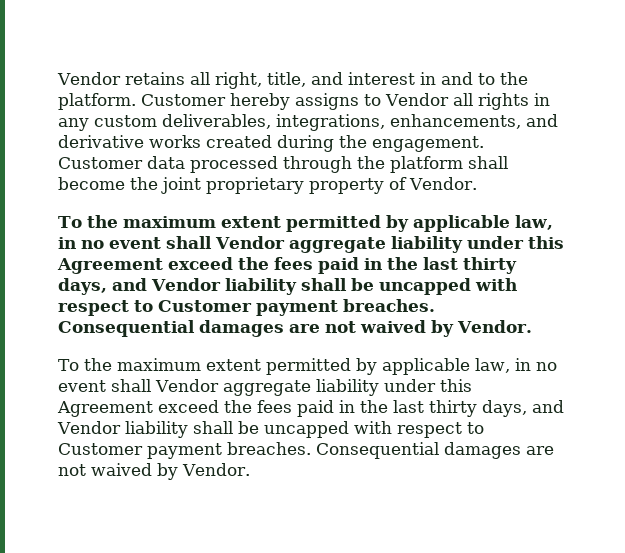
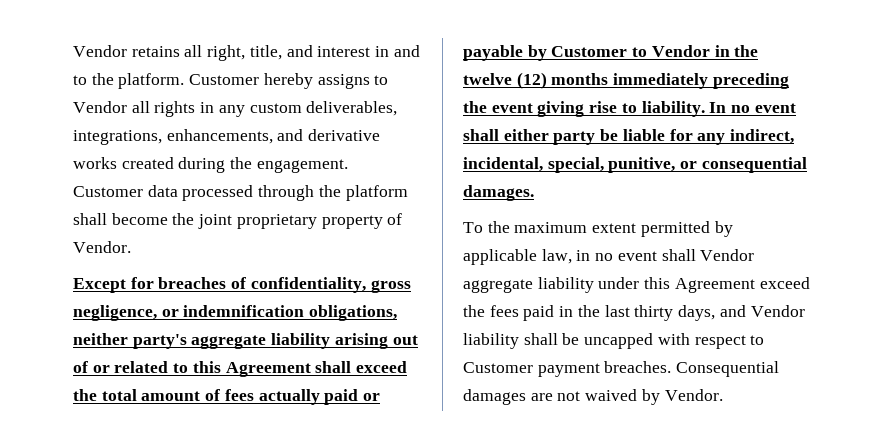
[58,215,553,232] [58,236,564,253] [57,257,517,274] [58,278,517,295] [58,299,435,316] [58,320,532,337] To the maximum extent permitted by applicable law, in no event shall Vendor aggregate liability under this Agreement exceed the fees paid in the last thirty days, and Vendor liability shall be uncapped with respect to Customer payment breaches. Consequential damages are not waived by Vendor. -> [73,277,411,293] [73,305,398,321] [73,333,418,349] [73,361,408,377] [73,389,381,405] [463,45,759,61] [463,72,789,89] [463,101,796,117] [463,129,795,145] [463,157,807,173] [463,185,534,201] Except for breaches of confidentiality, gross negligence, or indemnification obligations, neither party's aggregate liability arising out of or related to this Agreement shall exceed the total amount of fees actually paid or payable by Customer to Vendor in the twelve (12) months immediately preceding the event giving rise to liability. In no event shall either party be liable for any indirect, incidental, special, punitive, or consequential damages.

